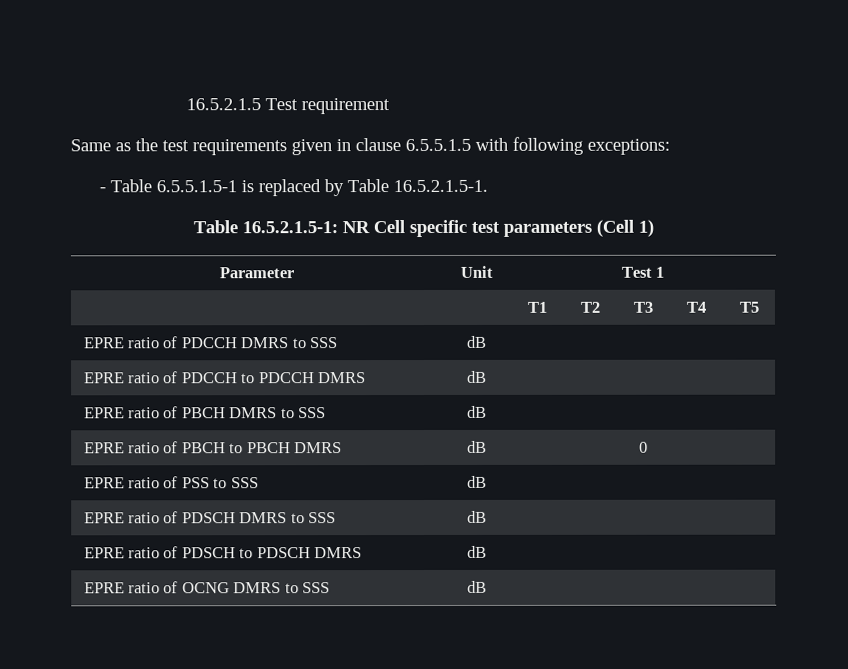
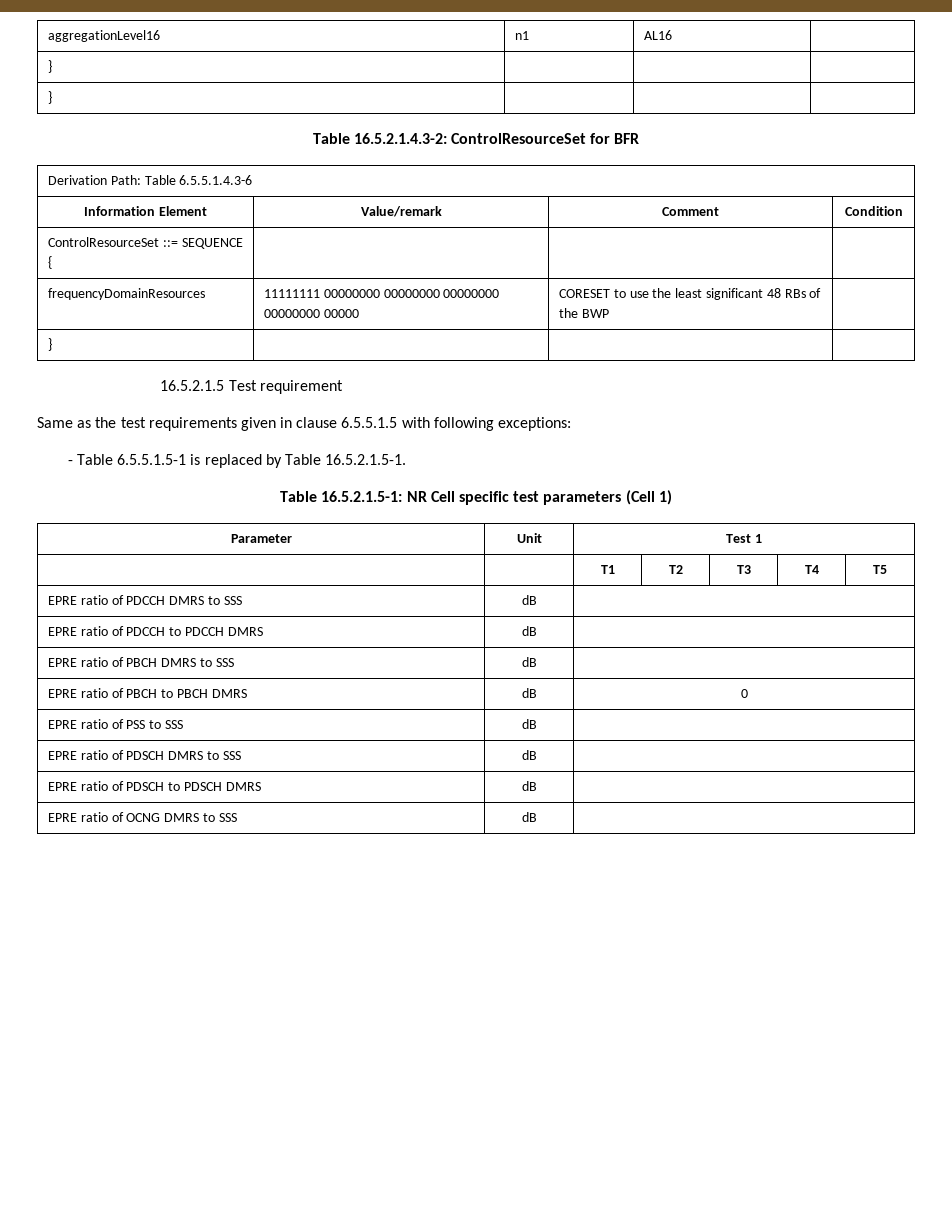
(185, 104) none -> [48,30,161,42] [515,31,530,40] [644,30,673,40] [48,60,53,73] [48,91,53,104] [312,133,640,144] [48,175,253,185] [84,206,207,216] [360,206,442,217] [662,207,719,216] [844,206,903,216] [48,237,243,249] [48,256,53,269] [48,288,206,300] [264,289,500,298] [264,309,359,318] [559,288,822,300] [559,308,609,318] [48,338,53,351] aggregationLevel16 | n1 | AL16 | // } | | | // } | | | // Table 16.5.2.1.4.3-2: ControlResourceSet for BFR // Derivation Path: Table 6.5.5.1.4.3-6 // Information Element | Value/remark | Comment | Condition // ControlResourceSet ::= SEQUENCE { | | | // frequencyDomainResources | 11111111 00000000 00000000 00000000 00000000 00000 | CORESET to use the least significant 48 RBs of the BWP | // } | | | //

